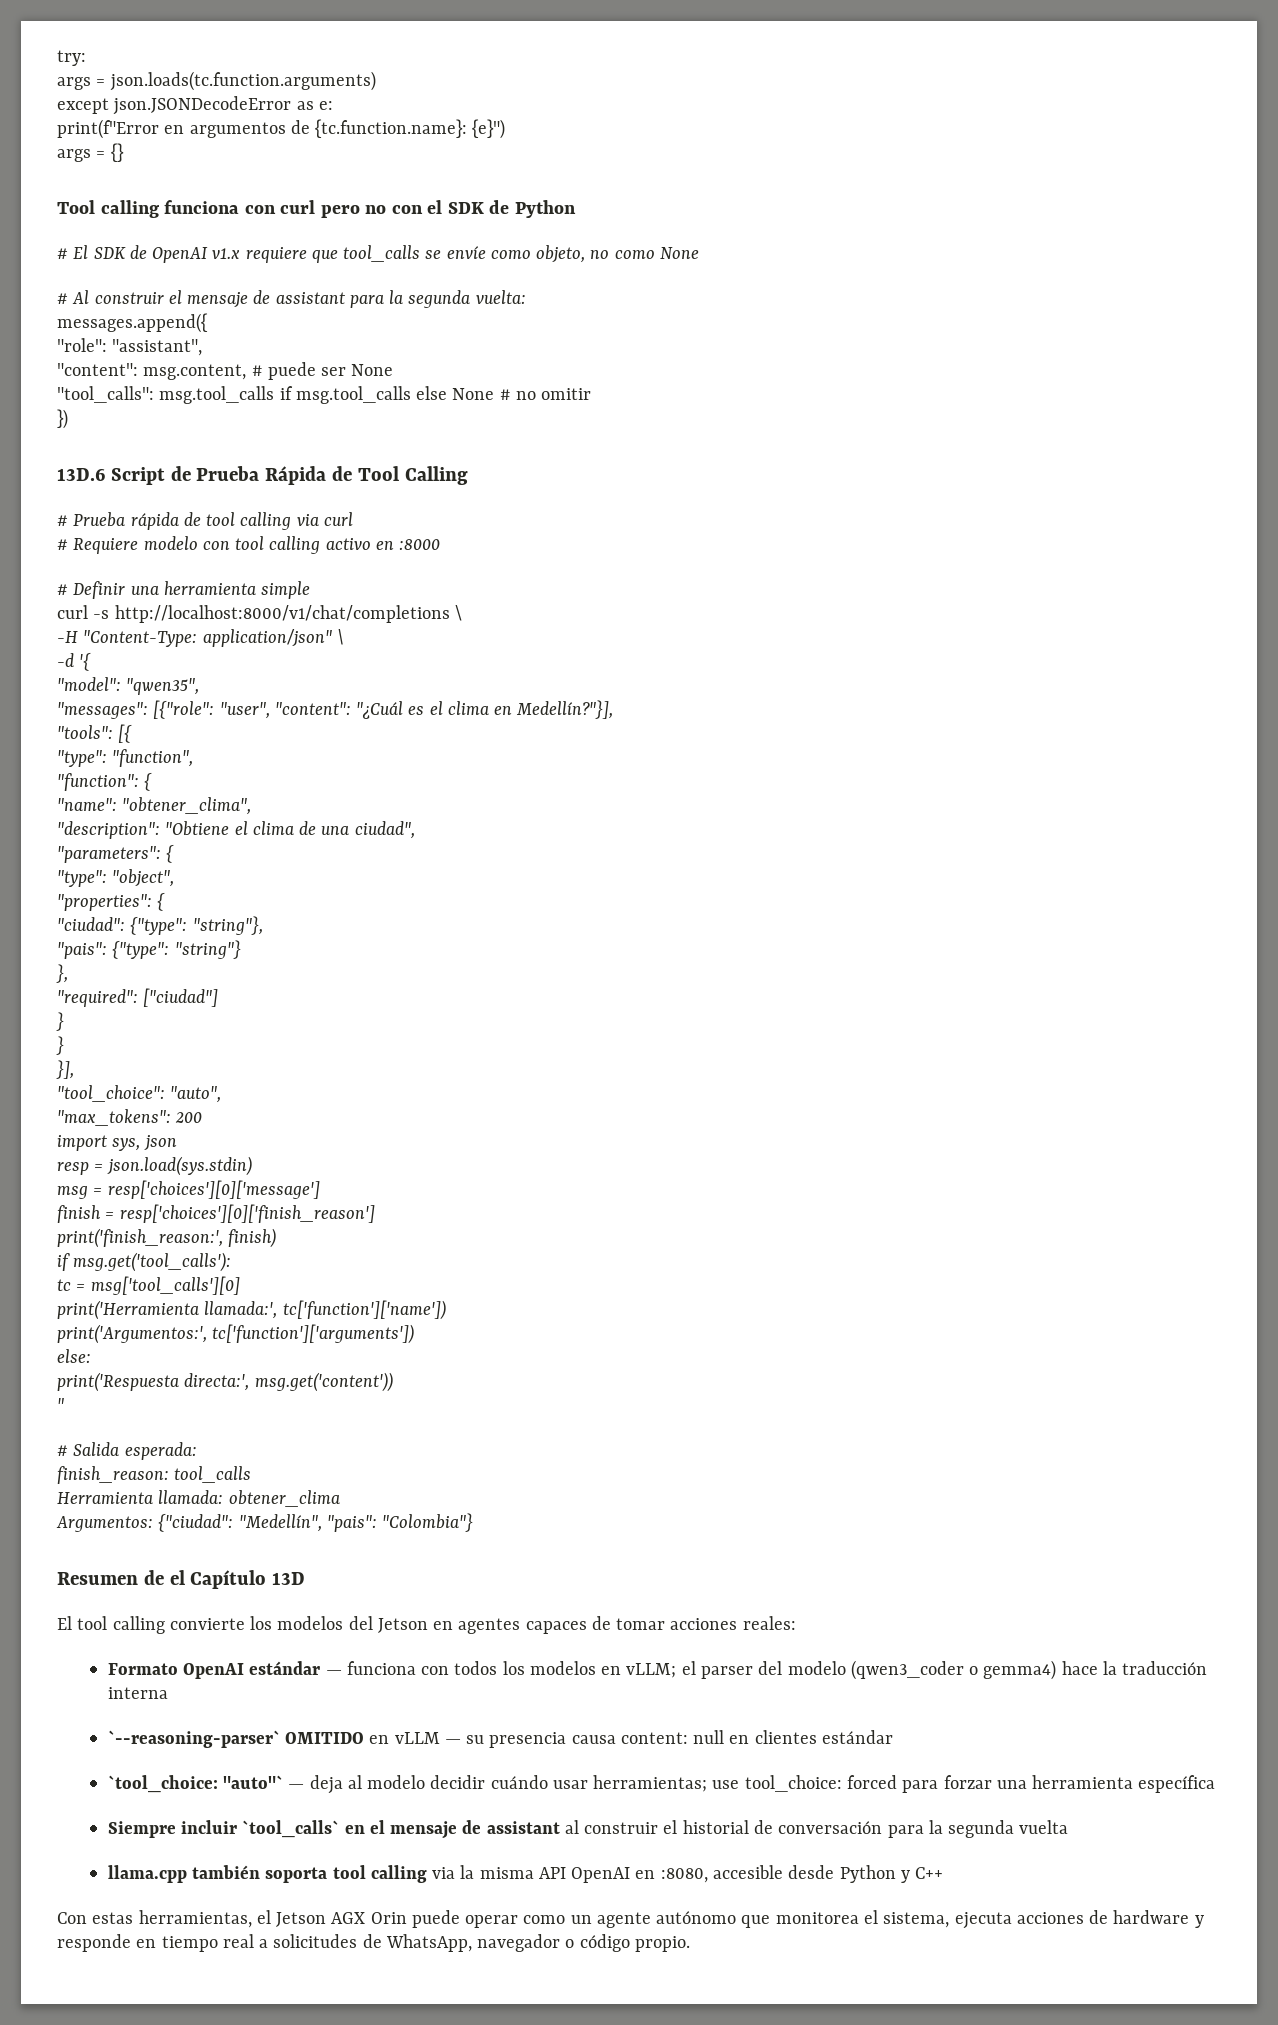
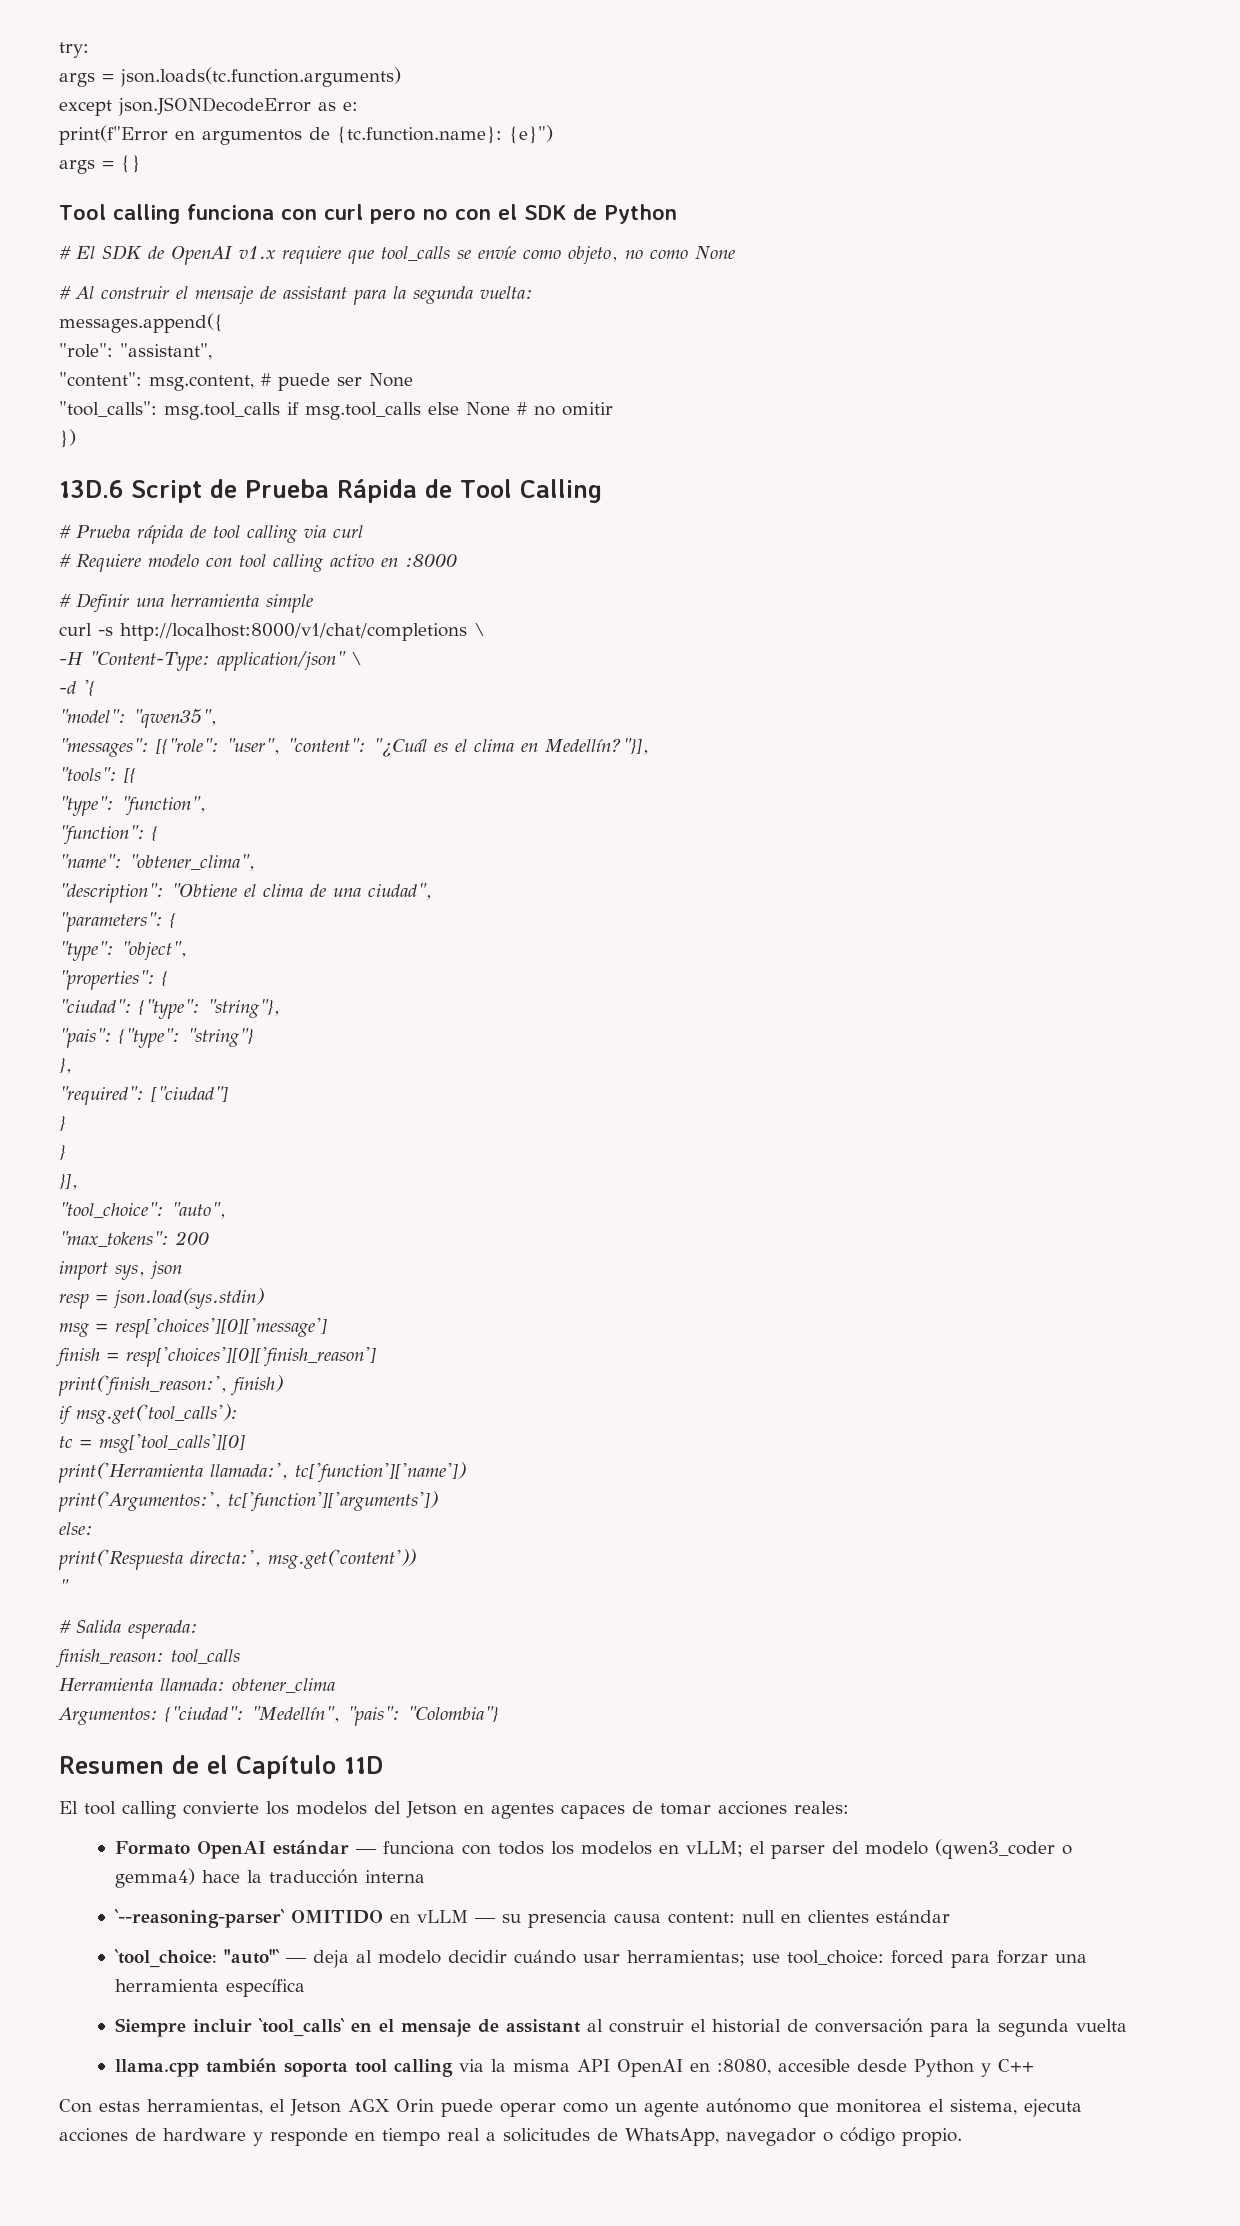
[272,1572,306,1585] 13D -> [344,1756,383,1774] 11D

